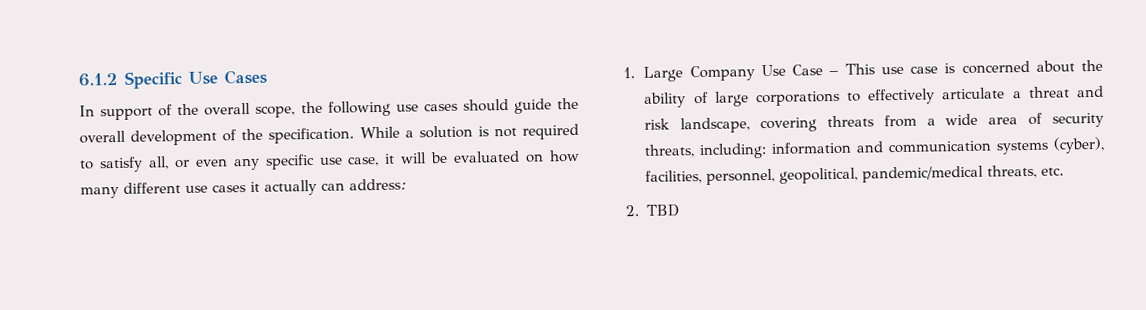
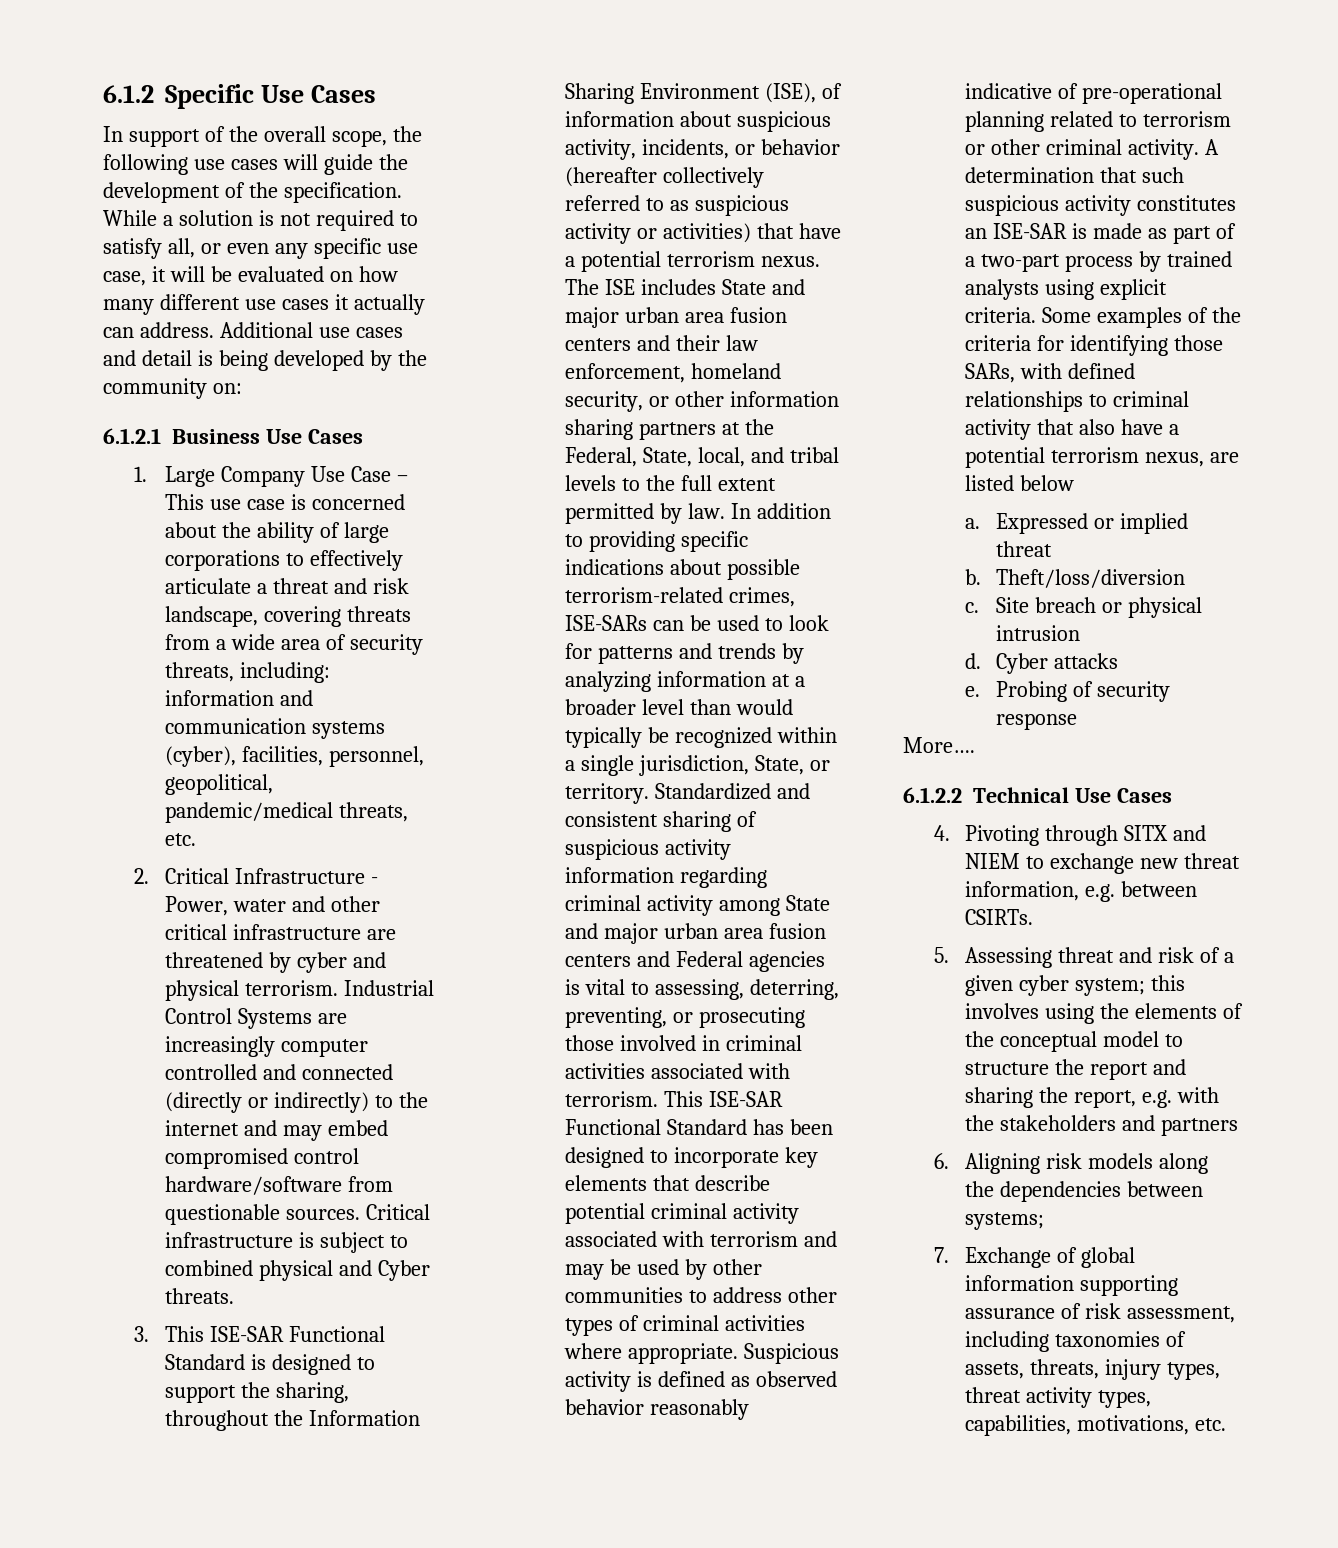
[462,98,509,112] should -> [282,154,318,170] will
[79,130,126,144] overall -> (408, 162) none
[349,178,407,191] address: -> [139,322,403,338] [103,350,427,371] [103,378,242,399] [103,428,363,444] address. Additional use cases and detail is being developed by the community on: // 6.1.2.1 Business Use Cases
[645,204,679,217] TBD -> [164,868,378,884] [164,896,380,916] [164,924,396,940] [164,952,386,973] [164,980,434,1001] [164,1008,347,1029] [164,1036,368,1057] [164,1064,393,1080] [164,1092,428,1113] [164,1120,388,1141] [164,1148,359,1169] [164,1176,393,1195] [164,1204,430,1225] [164,1232,408,1253] [164,1260,430,1281] [164,1288,234,1304] [133,1326,385,1342] [164,1354,375,1375] [164,1382,349,1403] [164,1410,420,1431] [564,83,842,104] [564,111,831,132] [564,139,840,160] [564,167,764,188] [564,195,789,216] [564,223,841,244] [564,251,820,272] [564,279,805,295] [564,307,787,328] [564,335,758,351] [564,363,781,383] [564,391,839,412] [564,419,774,440] [564,447,839,467] [564,475,776,491] [564,503,831,524] [564,531,748,552] [564,559,800,580] [564,587,795,607] [564,615,829,631] [564,643,804,664] [564,671,805,692] [564,699,793,715] [564,727,837,748] [564,755,830,776] [564,783,810,804] [564,811,757,832] [564,839,731,860] [564,867,767,888] [564,895,830,916] [564,923,826,944] [564,951,825,972] [564,979,839,1000] [564,1007,805,1028] [564,1035,802,1051] [564,1063,790,1079] [564,1091,783,1107] [564,1119,833,1135] [564,1147,818,1168] [564,1175,770,1191] [564,1203,799,1224] [564,1231,837,1247] [564,1259,762,1280] [564,1287,837,1303] [564,1315,805,1336] [563,1343,839,1364] [564,1371,837,1392] [564,1399,749,1420] [964,83,1222,104] [964,111,1231,132] [964,139,1219,160] [964,167,1184,183] [964,195,1236,216] [964,223,1236,244] [964,251,1232,272] [964,279,1167,300] [964,307,1241,328] [964,335,1223,356] [964,363,1135,383] [964,391,1189,412] [964,419,1179,440] [964,447,1239,468] [964,475,1074,491] [964,513,1188,534] [995,541,1052,557] [964,569,1185,588] [964,597,1202,618] [995,625,1080,641] [964,653,1118,674] [964,681,1170,702] [995,713,1077,730] [903,737,975,753] [903,787,1172,803] [933,825,1206,846] [964,853,1240,874] [964,881,1197,902] [964,909,1033,925] [933,947,1234,968] [964,975,1185,996] [964,1003,1243,1024] [964,1031,1183,1052] [964,1059,1186,1080] [964,1087,1219,1108] [964,1115,1238,1136] [933,1153,1208,1174] [964,1181,1203,1202] [964,1212,1044,1230] [933,1247,1135,1268] [964,1275,1178,1296] [964,1303,1235,1323] [964,1331,1186,1352] [964,1359,1220,1380] [964,1387,1151,1408] [964,1415,1226,1436] Critical Infrastructure - Power, water and other critical infrastructure are threatened by cyber and physical terrorism. Industrial Control Systems are increasingly computer controlled and connected (directly or indirectly) to the internet and may embed compromised control hardware/software from questionable sources. Critical infrastructure is subject to combined physical and Cyber threats. // 3. This ISE-SAR Functional Standard is designed to support the sharing, throughout the Information Sharing Environment (ISE), of information about suspicious activity, incidents, or behavior (hereafter collectively referred to as suspicious activity or activities) that have a potential terrorism nexus. The ISE includes State and major urban area fusion centers and their law enforcement, homeland security, or other information sharing partners at the Federal, State, local, and tribal levels to the full extent permitted by law. In addition to providing specific indications about possible terrorism-related crimes, ISE-SARs can be used to look for patterns and trends by analyzing information at a broader level than would typically be recognized within a single jurisdiction, State, or territory. Standardized and consistent sharing of suspicious activity information regarding criminal activity among State and major urban area fusion centers and Federal agencies is vital to assessing, deterring, preventing, or prosecuting those involved in criminal activities associated with terrorism. This ISE-SAR Functional Standard has been designed to incorporate key elements that describe potential criminal activity associated with terrorism and may be used by other communities to address other types of criminal activities where appropriate. Suspicious activity is defined as observed behavior reasonably indicative of pre-operational planning related to terrorism or other criminal activity. A determination that such suspicious activity constitutes an ISE-SAR is made as part of a two-part process by trained analysts using explicit criteria. Some examples of the criteria for identifying those SARs, with defined relationships to criminal activity that also have a potential terrorism nexus, are listed below // a. Expressed or implied threat // b. Theft/loss/diversion // c. Site breach or physical intrusion // d. Cyber attacks // e. Probing of security response // More…. // 6.1.2.2 Technical Use Cases // 4. Pivoting through SITX and NIEM to exchange new threat information, e.g. between CSIRTs. // 5. Assessing threat and risk of a given cyber system; this involves using the elements of the conceptual model to structure the report and sharing the report, e.g. with the stakeholders and partners // 6. Aligning risk models along the dependencies between systems; // 7. Exchange of global information supporting assurance of risk assessment, including taxonomies of assets, threats, injury types, threat activity types, capabilities, motivations, etc.

